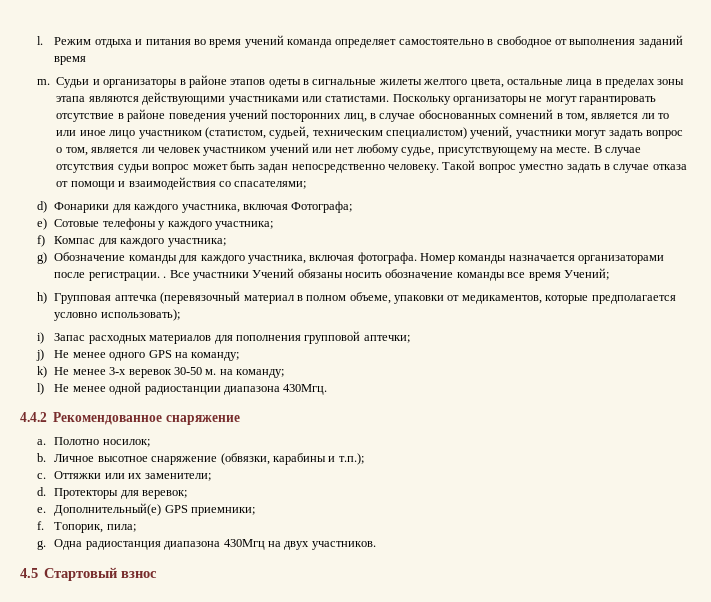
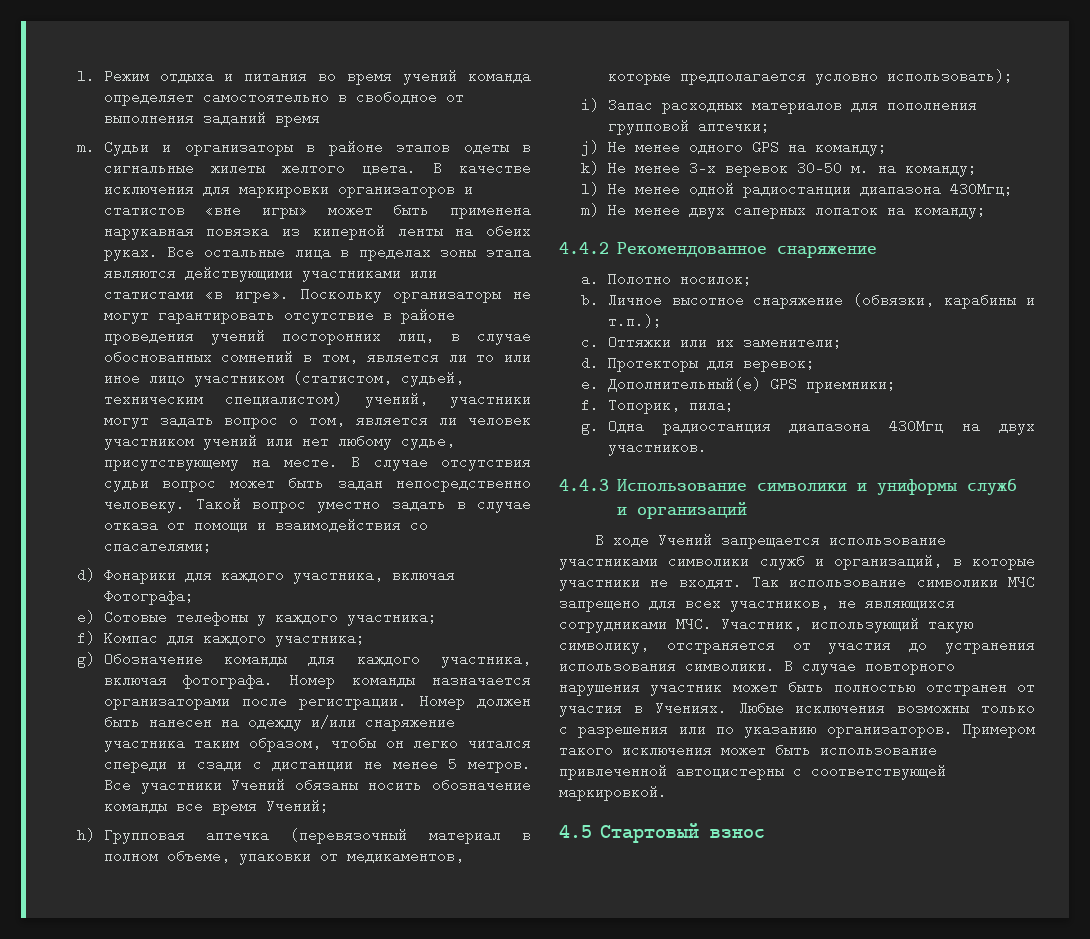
[470,79,504,88] цвета, -> [361,159,531,176] [103,180,473,198] [103,201,531,219] [103,222,531,240] [103,243,195,261] цвета. В качестве исключения для маркировки организаторов и статистов «вне игры» может быть применена нарукавная повязка из киперной ленты на обеих руках. Все
[325,96,390,102] статистами. -> [103,285,289,303] статистами «в игре».
[168,113,226,122] поведения -> [103,327,194,345] проведения
[163,276,167,278] . -> [419,692,531,710] [103,713,455,731] [103,734,531,752] [103,755,531,773] Номер должен быть нанесен на одежду и/или снаряжение участника таким образом, чтобы он легко читался спереди и сзади с дистанции не менее 5 метров.
[283,384,328,395] 430Мгц. -> [949,180,1013,197] [581,201,986,219] 430Мгц; // m) Не менее двух саперных лопаток на команду;
(376, 545) none -> [559,479,1018,495] [617,502,748,519] [594,531,946,549] [559,552,1035,570] [559,573,1035,591] [559,594,955,612] [559,615,973,633] [559,636,1035,654] [559,657,955,675] [559,678,1035,696] [559,699,1035,717] [559,720,1035,738] [559,741,937,758] [559,762,946,780] [559,783,667,801] // 4.4.3 Использование символики и униформы служб и организаций // В ходе Учений запрещается использование участниками символики служб и организаций, в которые участники не входят. Так использование символики МЧС запрещено для всех участников, не являющихся сотрудниками МЧС. Участник, использующий такую символику, отстраняется от участия до устранения использования символики. В случае повторного нарушения участник может быть полностью отстранен от участия в Учениях. Любые исключения возможны только с разрешения или по указанию организаторов. Примером такого исключения может быть использование привлеченной автоцистерны с соответствующей маркировкой.

